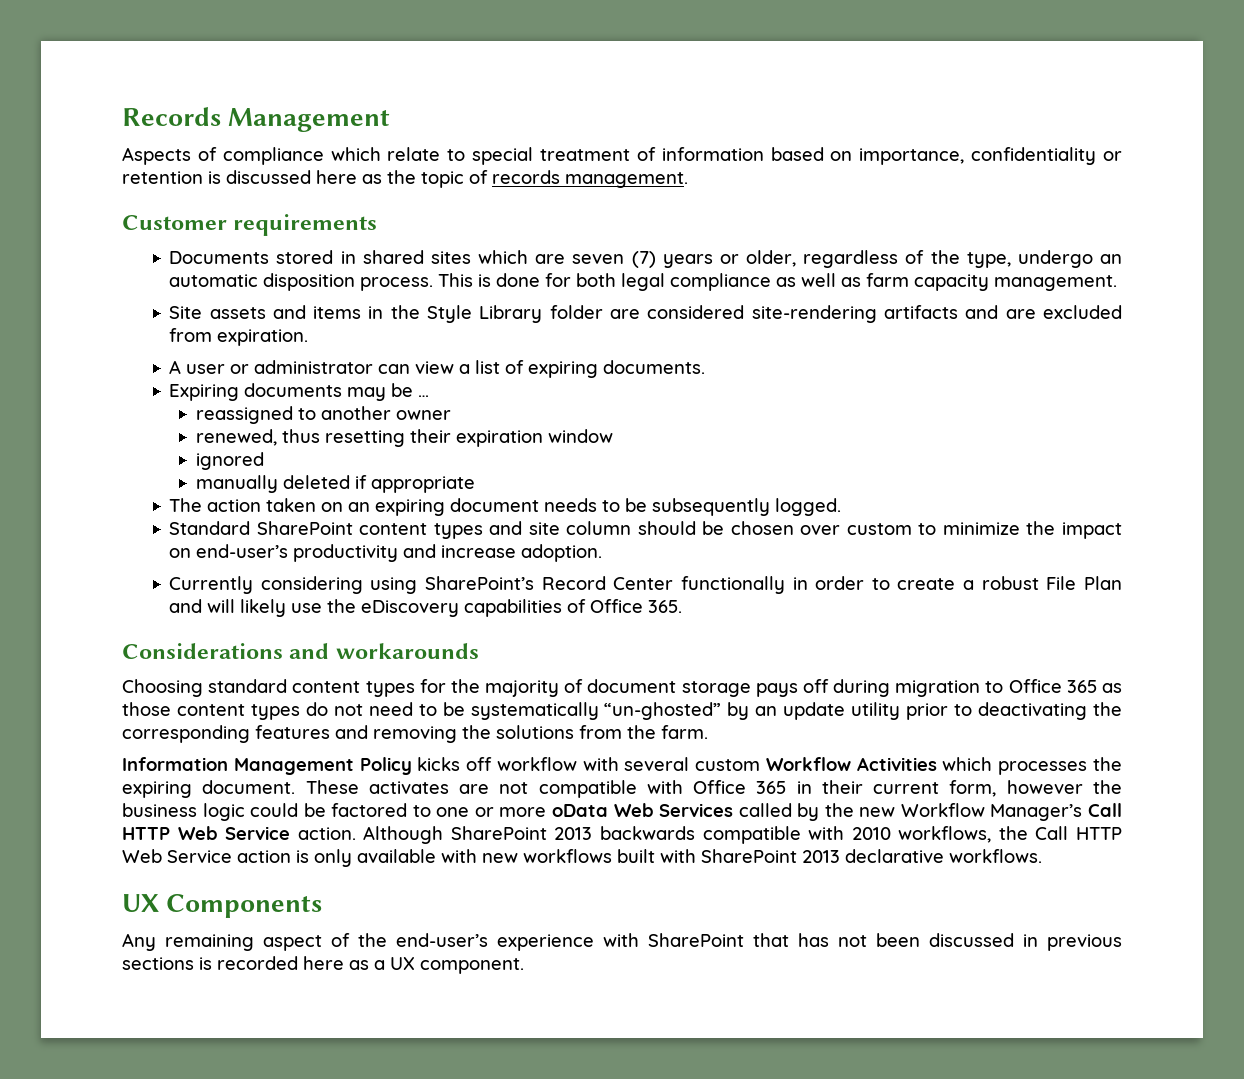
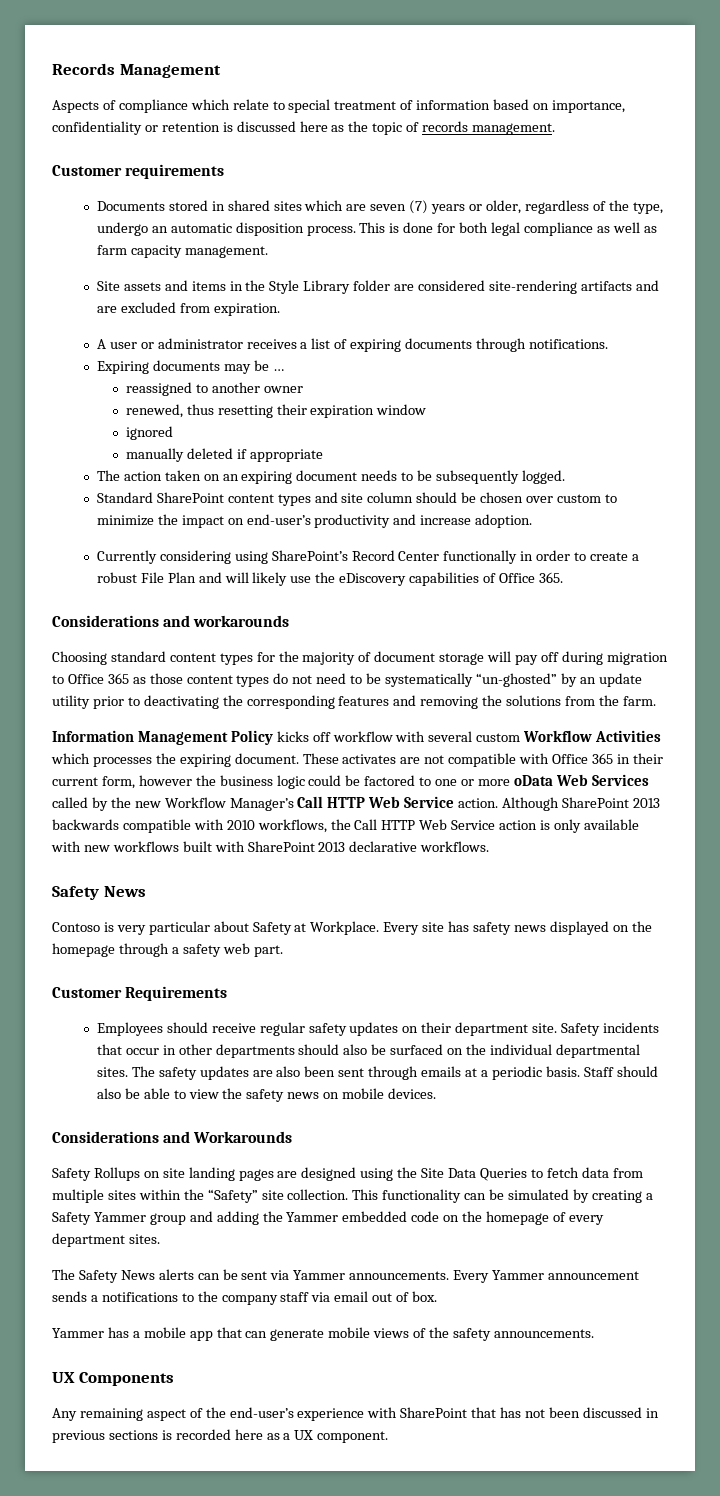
[378,361,455,374] can view -> [246,339,297,349] receives
[603,360,706,374] documents. -> [405,338,608,352] documents through notifications.
[755,683,798,697] pays -> [487,651,539,665] will pay
(1042, 856) none -> [52,886,146,900] [52,921,652,935] [52,943,283,957] [52,986,228,1001] [96,1022,659,1036] [96,1044,640,1058] [96,1066,658,1080] [96,1088,437,1102] [52,1131,293,1143] [52,1167,643,1181] [52,1189,653,1203] [52,1211,604,1225] [52,1233,160,1247] [52,1269,639,1283] [52,1291,438,1305] [52,1327,594,1341] // Safety News // Contoso is very particular about Safety at Workplace. Every site has safety news displayed on the homepage through a safety web part. // Customer Requirements // Employees should receive regular safety updates on their department site. Safety incidents that occur in other departments should also be surfaced on the individual departmental sites. The safety updates are also been sent through emails at a periodic basis. Staff should also be able to view the safety news on mobile devices. // Considerations and Workarounds // Safety Rollups on site landing pages are designed using the Site Data Queries to fetch data from multiple sites within the “Safety” site collection. This functionality can be simulated by creating a Safety Yammer group and adding the Yammer embedded code on the homepage of every department sites. // The Safety News alerts can be sent via Yammer announcements. Every Yammer announcement sends a notifications to the company staff via email out of box. // Yammer has a mobile app that can generate mobile views of the safety announcements.

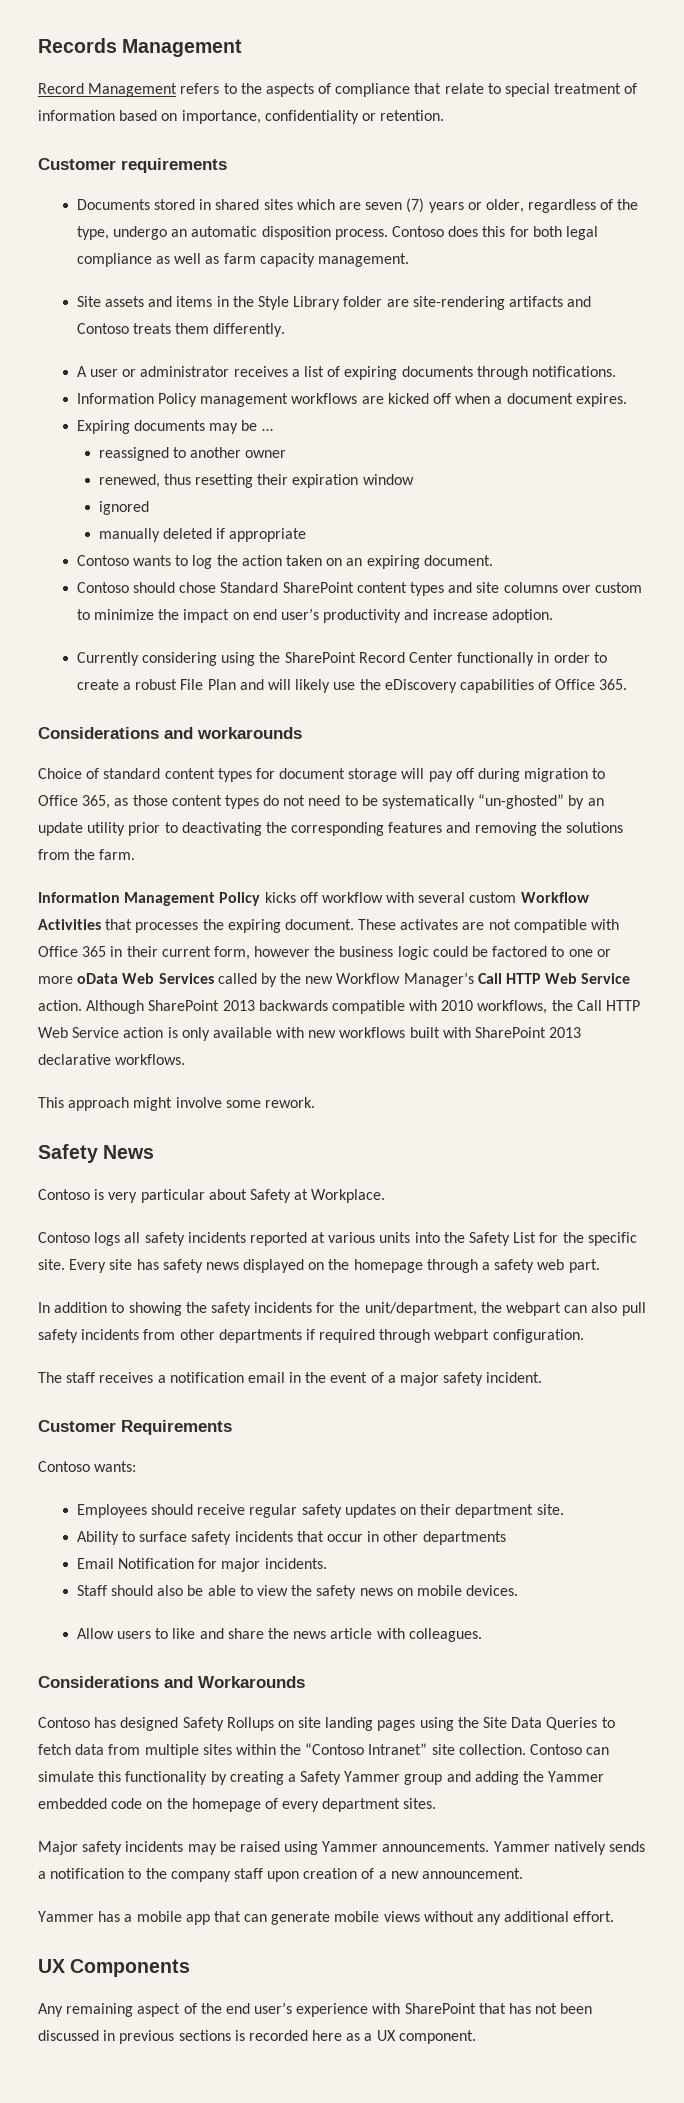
[52,100,99,113] Aspects -> [38,83,314,97] Record Management refers to the aspects
[190,99,230,110] which -> [414,83,442,94] that
[161,121,556,135] retention is discussed here as the topic of records management. -> [380,110,445,121] retention.
[359,222,434,233] This is done -> [391,226,506,237] Contoso does this
[418,280,486,291] considered -> (409, 303) none
[96,302,280,316] are excluded from expiration. -> [76,323,286,337] Contoso treats them differently.
(608, 344) none -> [76,393,627,407] // Information Policy management workflows are kicked off when a document expires.
[96,470,120,481] The -> [76,555,238,569] Contoso wants to log the
[296,470,565,484] document needs to be subsequently logged. // -> [423,555,493,566] [76,582,217,593] document. // Contoso should chose
[367,492,524,503] column should be chosen -> [503,582,558,593] columns
[246,514,311,525] end-user’s -> [252,608,319,620] end user’s
[271,550,348,561] SharePoint’s -> [259,652,356,663] the SharePoint
[52,651,107,665] Choosing -> [38,768,100,779] Choice of
[278,651,372,665] the majority of -> (275, 773) none
[107,673,129,684] 365 -> [82,795,111,809] 365,
[51,753,90,764] which -> [105,919,133,930] that
(490, 846) none -> [38,1097,315,1111] // This approach might involve some rework.
(380, 928) none -> [38,1232,637,1246] [38,1259,65,1270] // Contoso logs all safety incidents reported at various units into the Safety List for the specific site.
(283, 951) none -> [38,1302,646,1316] [38,1329,584,1343] [38,1372,543,1386] // In addition to showing the safety incidents for the unit/department, the webpart can also pull safety incidents from other departments if required through webpart configuration. // The staff receives a notification email in the event of a major safety incident.
(228, 993) none -> [38,1461,137,1472] // Contoso wants:
[561,1023,601,1036] Safety -> [76,1531,232,1545] // Ability to surface safety
[298,1044,640,1058] [96,1066,580,1080] should also be surfaced on the individual departmental sites. The safety updates are also been sent through emails at a periodic basis. -> [76,1558,327,1572] // Email Notification for major incidents. //
(437, 1093) none -> [76,1628,482,1642] // Allow users to like and share the news article with colleagues.
(293, 1137) none -> [38,1717,179,1731] Contoso has designed
[277,1167,357,1181] are designed -> (416, 1725) none
[207,1189,570,1203] “Safety” site collection. This functionality can be simulated -> [305,1743,610,1755] [38,1771,208,1785] “Contoso Intranet” site collection. Contoso can simulate this functionality
[52,1269,639,1283] The Safety News alerts can be sent via Yammer announcements. Every Yammer announcement -> [38,1841,606,1855] Major safety incidents may be raised using Yammer announcements. Yammer natively
[101,1292,178,1302] notifications -> [50,1868,125,1879] notification
[311,1291,438,1302] via email out of box. -> [267,1868,524,1882] upon creation of a new announcement.
[413,1327,594,1341] of the safety announcements. -> [423,1911,615,1925] without any additional effort.
[229,1407,294,1418] end-user’s -> [225,2002,293,2014] end user’s

